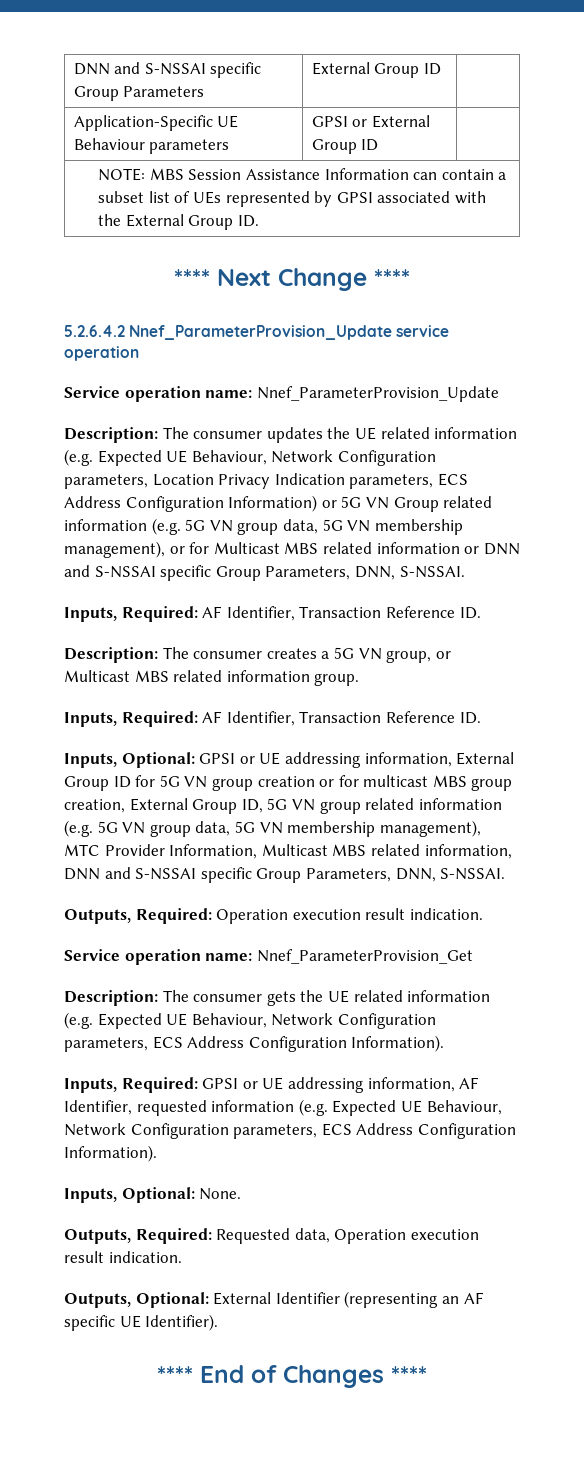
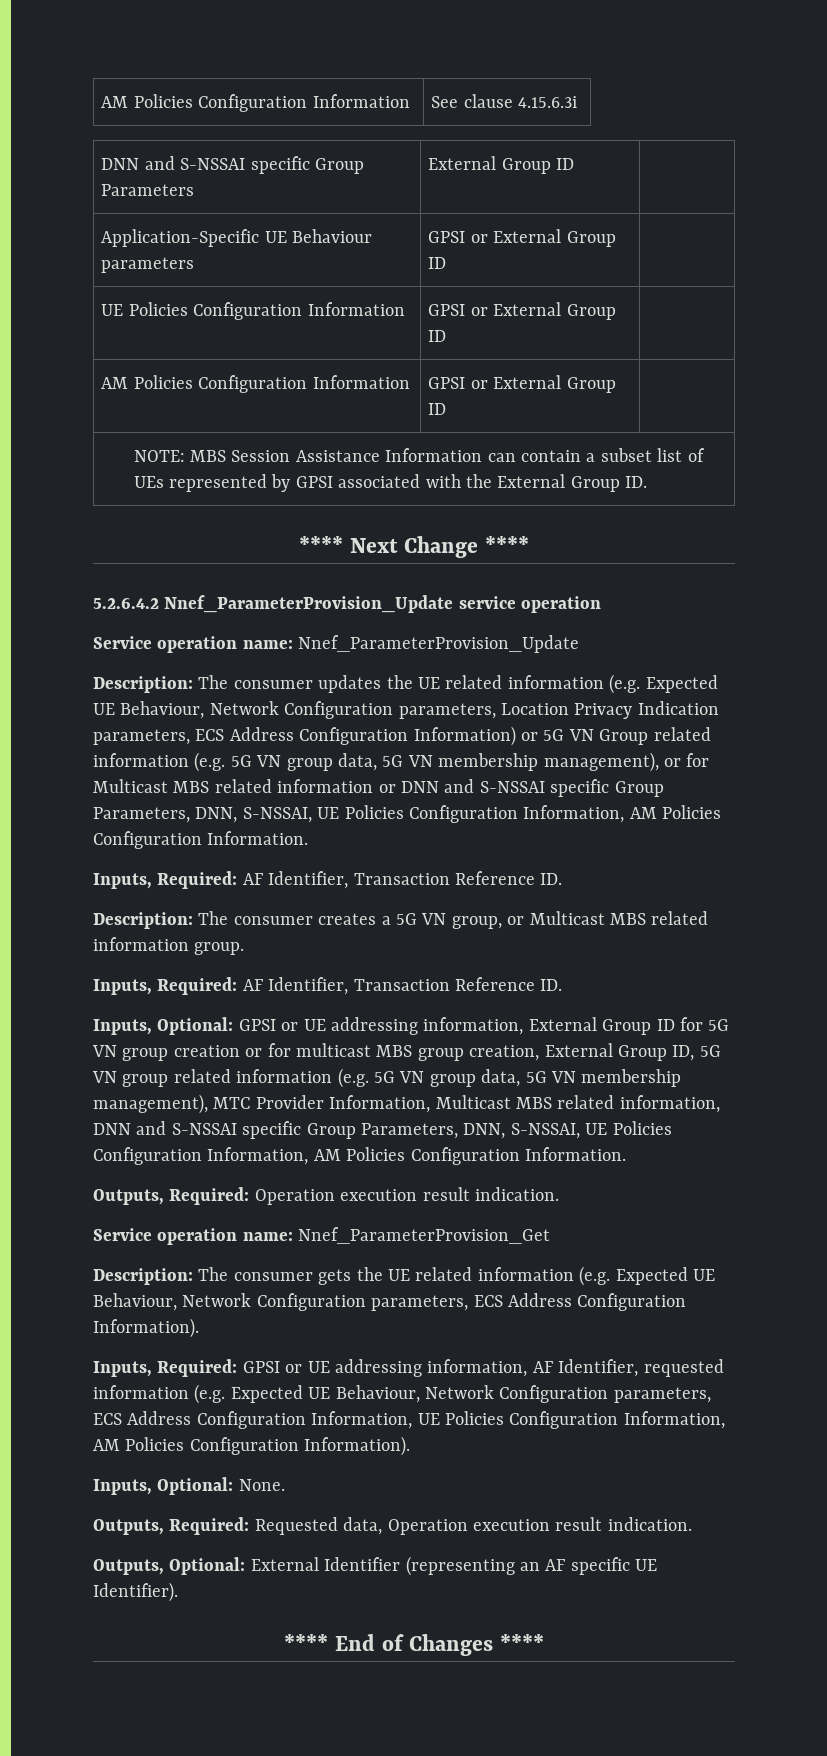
(73, 69) none -> [101,94,410,112] [431,94,578,108] AM Policies Configuration Information | See clause 4.15.6.3i //
(379, 145) none -> [101,302,405,320] [428,302,616,320] [428,330,447,342] [101,375,410,393] [428,375,616,393] [428,403,447,415] // UE Policies Configuration Information | GPSI or External Group ID | // AM Policies Configuration Information | GPSI or External Group ID |
[399,566,465,578] S-NSSAI. -> [242,805,722,823] [93,831,309,849] S-NSSAI, UE Policies Configuration Information, AM Policies Configuration Information.
[440,868,506,880] S-NSSAI. -> [510,1121,672,1139] [93,1147,626,1165] S-NSSAI, UE Policies Configuration Information, AM Policies Configuration Information.
(516, 1131) none -> [311,1411,725,1429] [93,1437,299,1455] Information, UE Policies Configuration Information, AM Policies Configuration

